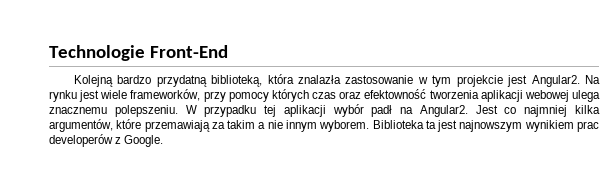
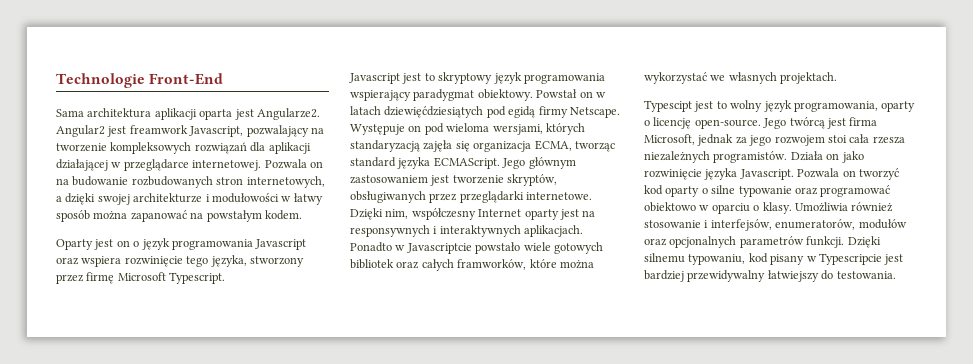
[73,74,600,87] [49,89,600,102] [49,104,600,117] [49,119,599,132] [49,134,164,147] Kolejną bardzo przydatną biblioteką, która znalazła zastosowanie w tym projekcie jest Angular2. Na rynku jest wiele frameworków, przy pomocy których czas oraz efektowność tworzenia aplikacji webowej ulega znacznemu polepszeniu. W przypadku tej aplikacji wybór padł na Angular2. Jest co najmniej kilka argumentów, które przemawiają za takim a nie innym wyborem. Biblioteka ta jest najnowszym wynikiem prac developerów z Google. -> [56,108,320,120] [56,125,324,137] [56,142,311,154] [56,159,323,171] [56,176,325,188] [56,193,323,205] [56,210,302,222] [56,238,307,250] [56,255,304,267] [56,272,226,284] [349,72,605,84] [350,89,606,101] [350,106,620,118] [350,123,585,135] [350,140,615,152] [350,157,576,169] [350,174,558,186] [350,191,593,203] [350,208,596,220] [350,225,584,237] [350,242,603,254] [350,259,594,271] [644,72,838,84] [644,100,916,112] [644,117,878,129] [644,134,905,146] [644,151,864,163] [644,168,899,180] [644,185,891,197] [644,202,894,214] [644,219,907,231] [644,236,881,248] [644,253,904,265] [644,270,896,282] Sama architektura aplikacji oparta jest Angularze2. Angular2 jest freamwork Javascript, pozwalający na tworzenie kompleksowych rozwiązań dla aplikacji działającej w przeglądarce internetowej. Pozwala on na budowanie rozbudowanych stron internetowych, a dzięki swojej architekturze i modułowości w łatwy sposób można zapanować na powstałym kodem. // Oparty jest on o język programowania Javascript oraz wspiera rozwinięcie tego języka, stworzony przez firmę Microsoft Typescript. // Javascript jest to skryptowy język programowania wspierający paradygmat obiektowy. Powstał on w latach dziewięćdziesiątych pod egidą firmy Netscape. Występuje on pod wieloma wersjami, których standaryzacją zajęła się organizacja ECMA, tworząc standard języka ECMAScript. Jego głównym zastosowaniem jest tworzenie skryptów, obsługiwanych przez przeglądarki internetowe. Dzięki nim, współczesny Internet oparty jest na responsywnych i interaktywnych aplikacjach. Ponadto w Javascriptcie powstało wiele gotowych bibliotek oraz całych framworków, które można wykorzystać we własnych projektach. // Typescipt jest to wolny język programowania, oparty o licencję open-source. Jego twórcą jest firma Microsoft, jednak za jego rozwojem stoi cała rzesza niezależnych programistów. Działa on jako rozwinięcie języka Javascript. Pozwala on tworzyć kod oparty o silne typowanie oraz programować obiektowo w oparciu o klasy. Umożliwia również stosowanie i interfejsów, enumeratorów, modułów oraz opcjonalnych parametrów funkcji. Dzięki silnemu typowaniu, kod pisany w Typescripcie jest bardziej przewidywalny łatwiejszy do testowania.

